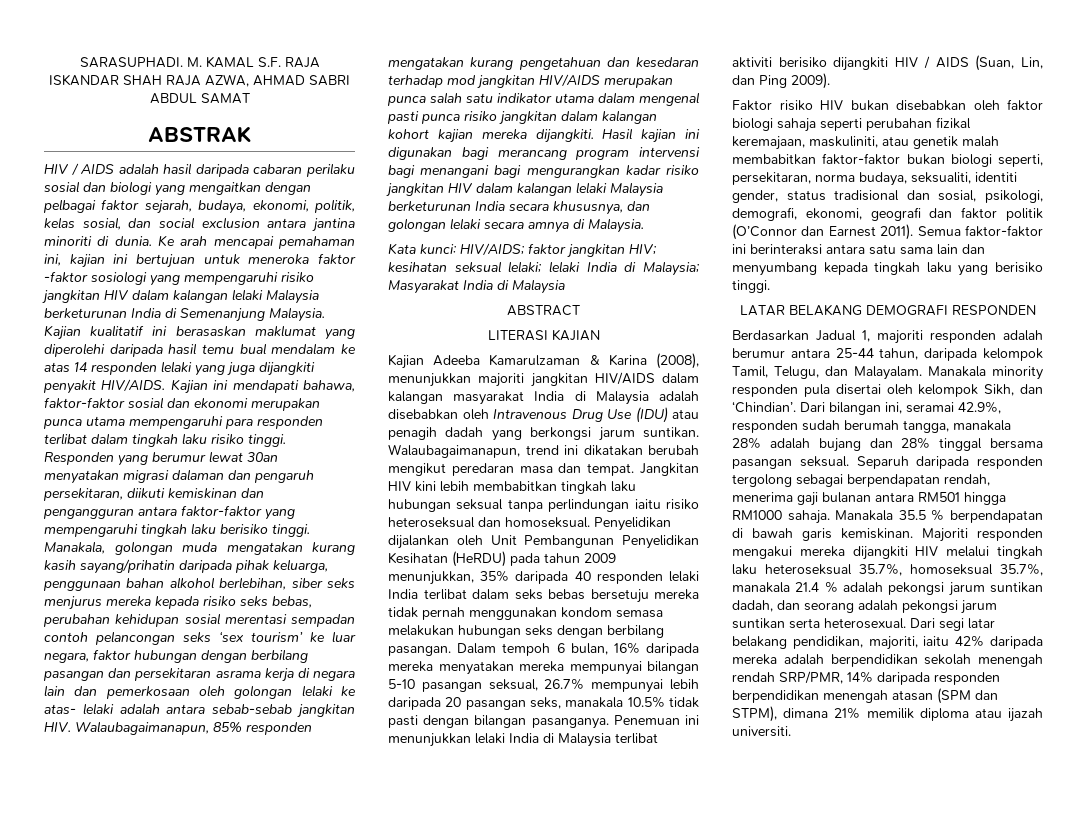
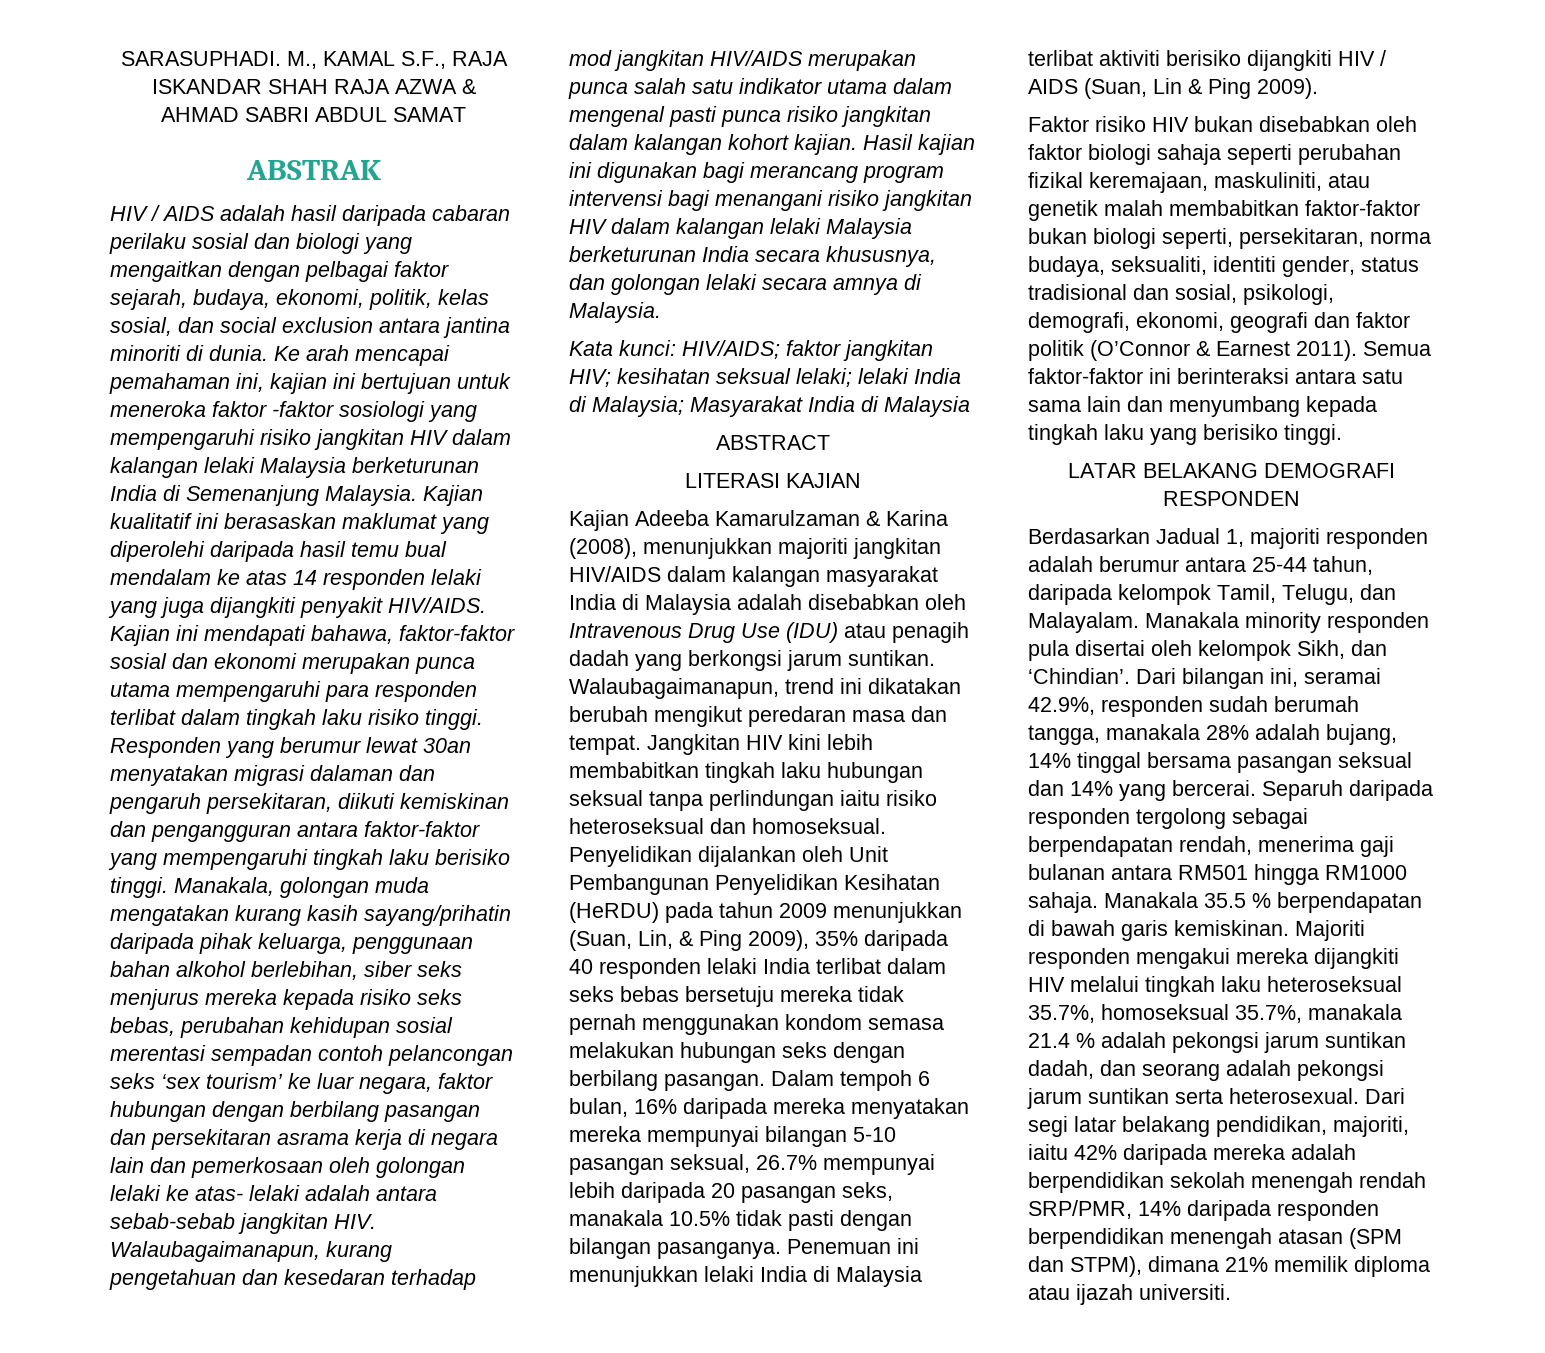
[186,56,281,68] M. KAMAL S.F. -> [286,51,446,69] M., KAMAL S.F.,
[205,74,249,87] AZWA, -> [394,79,476,94] AZWA &
[213,721,312,735] [388,57,464,70] 85% responden mengatakan -> (320, 1251) none
[437,129,594,143] kajian mereka dijangkiti. -> [794,134,857,155] kajian.
[494,165,661,178] bagi mengurangkan kadar -> (823, 200) none
[388,571,474,585] menunjukkan, -> [833,902,962,923] [569,930,809,951] menunjukkan (Suan, Lin, & Ping 2009),
[1021,57,1043,69] [732,75,755,85] Lin, dan -> [1153,78,1202,94] Lin &
[801,226,825,236] dan -> [1196,341,1210,356] &
[818,437,1043,452] [732,456,849,469] bujang dan 28% tinggal bersama pasangan seksual. -> [1326,724,1397,745] [1028,752,1412,773] [1028,780,1256,801] bujang, 14% tinggal bersama pasangan seksual dan 14% yang bercerai.

